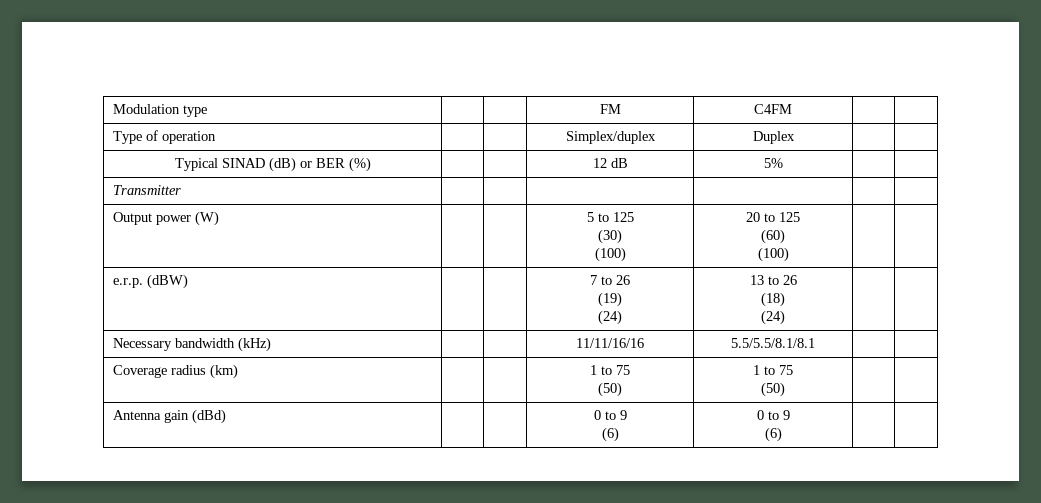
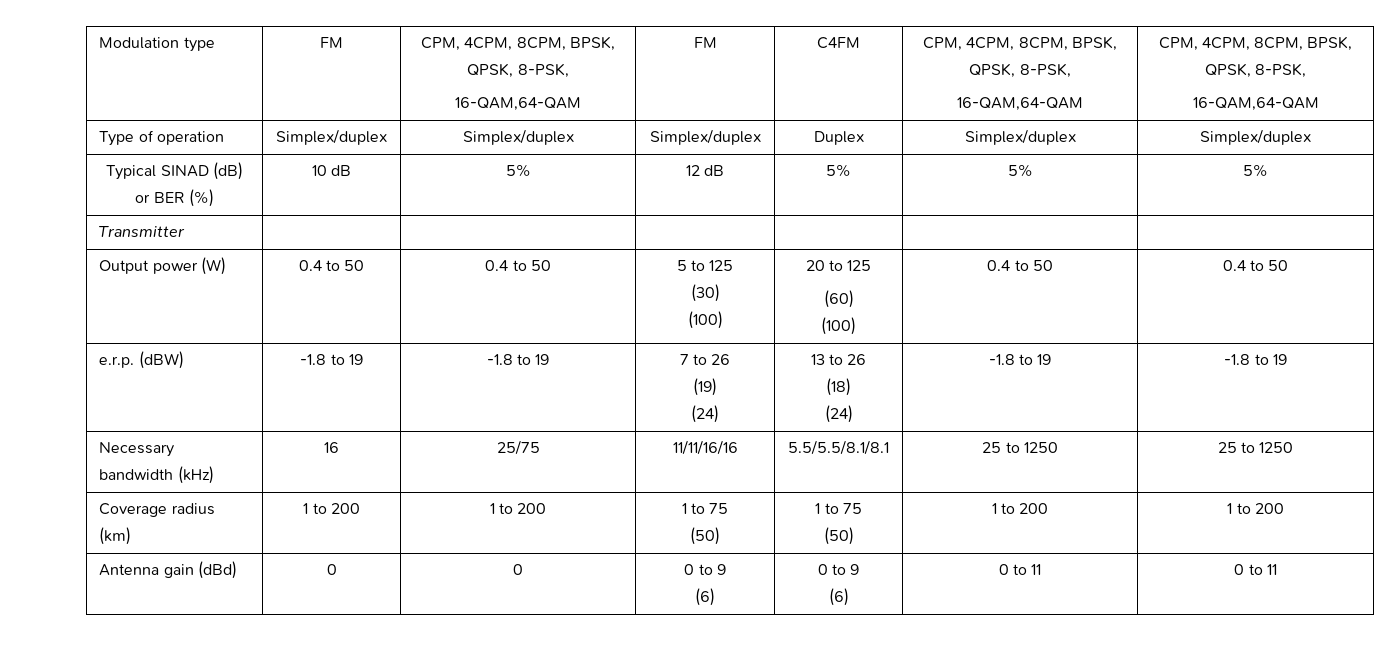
[599,104,621,114] [754,104,792,114] | | FM | C4FM | | -> [320,37,343,48] [421,36,615,51] [467,63,569,78] [455,97,581,111] [693,37,717,48] [817,37,860,49] [923,36,1117,51] [969,63,1071,78] [957,97,1083,111] [1158,36,1353,51] [1204,63,1307,78] [1192,97,1319,111] FM | CPM, 4CPM, 8CPM, BPSK, QPSK, 8-PSK, // 16-QAM,64-QAM | FM | C4FM | CPM, 4CPM, 8CPM, BPSK, QPSK, 8-PSK, // 16-QAM,64-QAM | CPM, 4CPM, 8CPM, BPSK, QPSK, 8-PSK, // 16-QAM,64-QAM
(216, 137) | -> [276,129,387,145] [462,129,574,145] Simplex/duplex | Simplex/duplex
(795, 137) | -> [964,129,1076,145] [1200,129,1311,145] Simplex/duplex | Simplex/duplex
(371, 164) | -> [311,165,352,176] [505,164,531,177] 10 dB | 5%
(783, 163) | -> [1007,164,1033,177] [1243,164,1268,177] 5% | 5%
(219, 218) | -> [298,260,365,271] [485,260,551,271] 0.4 to 50 | 0.4 to 50
[112,274,188,289] | // e.r.p. (dBW) | | -> [987,260,1053,271] [1222,260,1289,271] [99,351,184,369] [300,354,363,365] [486,354,550,365] 0.4 to 50 | 0.4 to 50 // e.r.p. (dBW) | -1.8 to 19 | -1.8 to 19
(785, 317) | -> [988,354,1052,365] [1224,354,1287,365] -1.8 to 19 | -1.8 to 19
(271, 344) | -> [324,442,339,453] [496,440,540,455] 16 | 25/75
[112,364,238,379] | // Coverage radius (km) | | -> [982,442,1058,453] [1217,442,1294,453] [99,503,215,517] [99,527,132,545] [303,503,360,514] [489,503,547,514] 25 to 1250 | 25 to 1250 // Coverage radius (km) | 1 to 200 | 1 to 200
(785, 389) | -> [991,503,1049,514] [1227,503,1284,514] 1 to 200 | 1 to 200
(226, 416) | -> [326,564,337,575] [513,564,523,575] 0 | 0
(782, 434) | -> [998,564,1042,575] [1234,564,1277,575] 0 to 11 | 0 to 11

